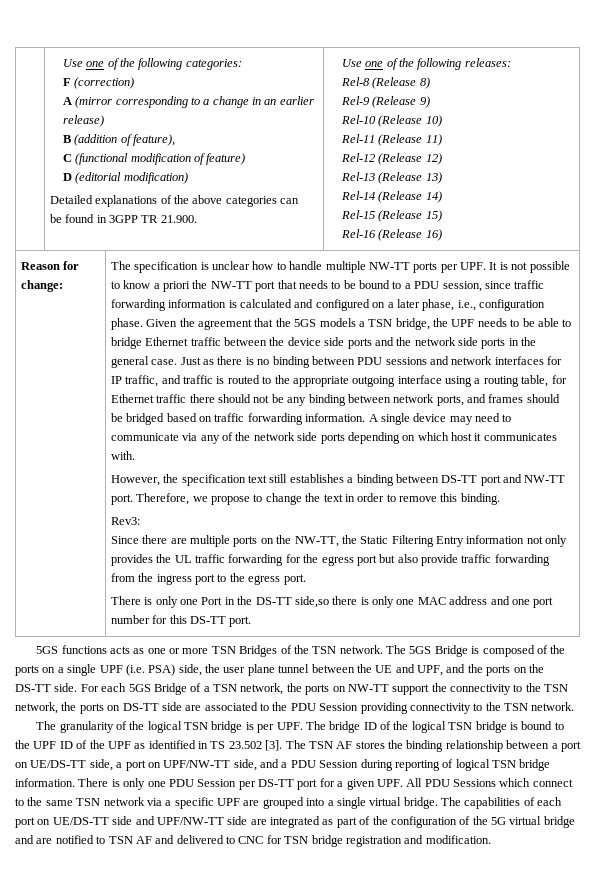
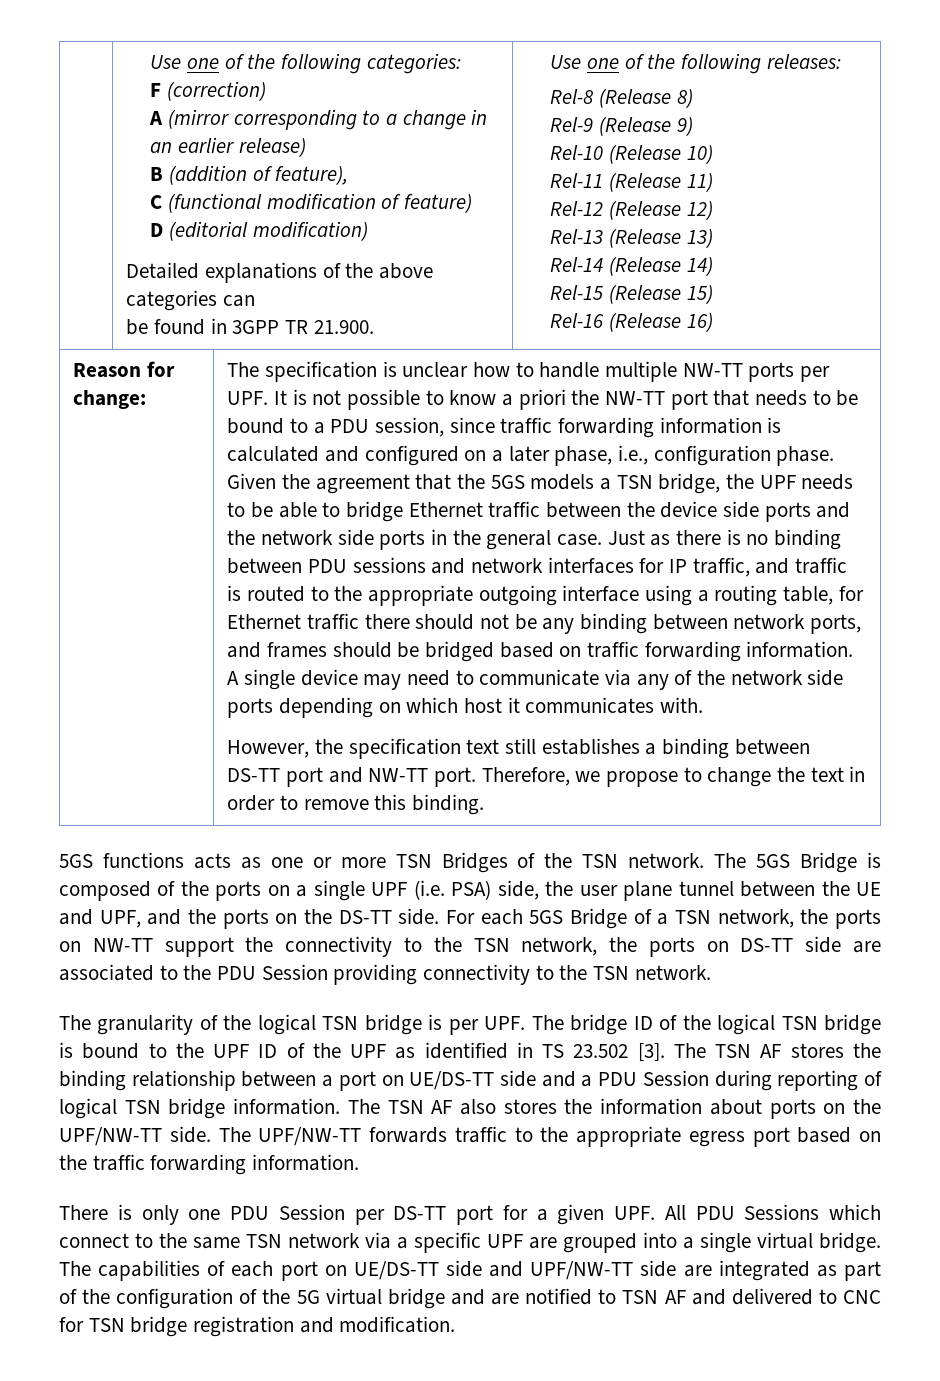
[110,517,140,525] [110,535,568,547] [110,554,550,566] [110,573,306,585] [110,596,554,608] [110,615,252,627] // Rev3: // Since there are multiple ports on the NW-TT, the Static Filtering Entry information not only provides the UL traffic forwarding for the egress port but also provide traffic forwarding from the ingress port to the egress port. // There is only one Port in the DS-TT side,so there is only one MAC address and one port number for this DS-TT port. -> (485, 804) none
[89,759,257,771] side, a port on UPF/NW-TT side, -> [500,1070,536,1087] side
(75, 782) none -> [347,1098,881,1119] [59,1126,881,1147] [59,1154,360,1175] The TSN AF also stores the information about ports on the UPF/NW-TT side. The UPF/NW-TT forwards traffic to the appropriate egress port based on the traffic forwarding information. //

